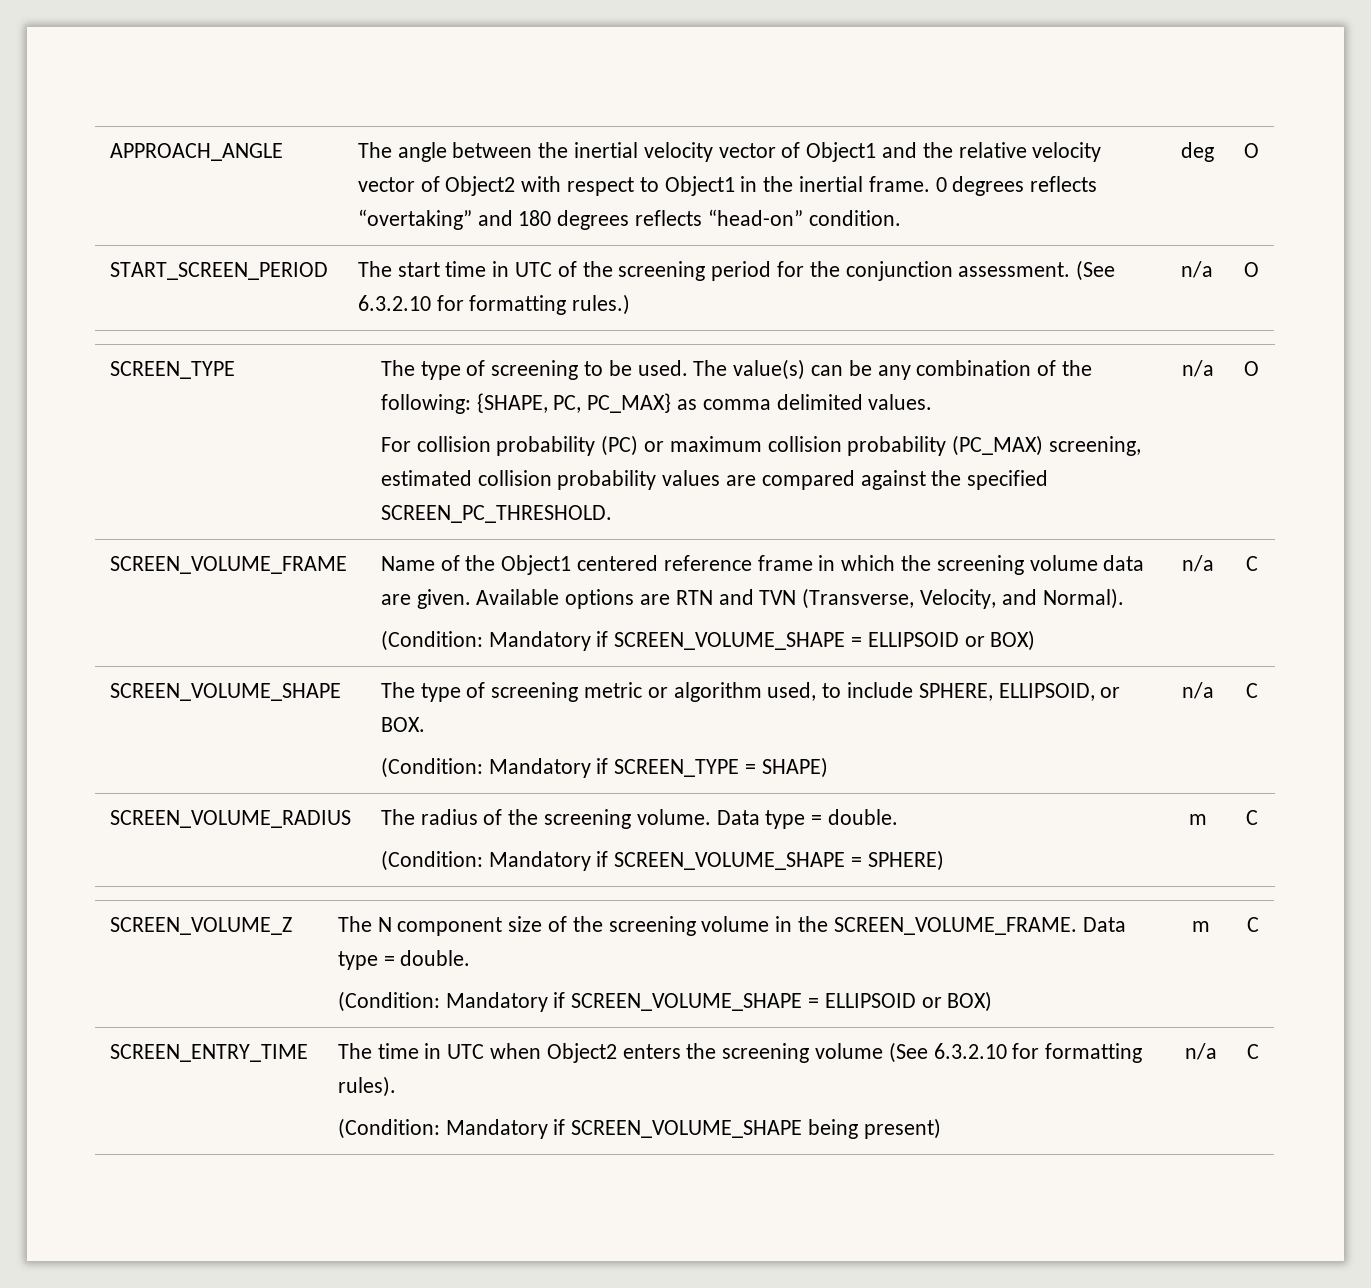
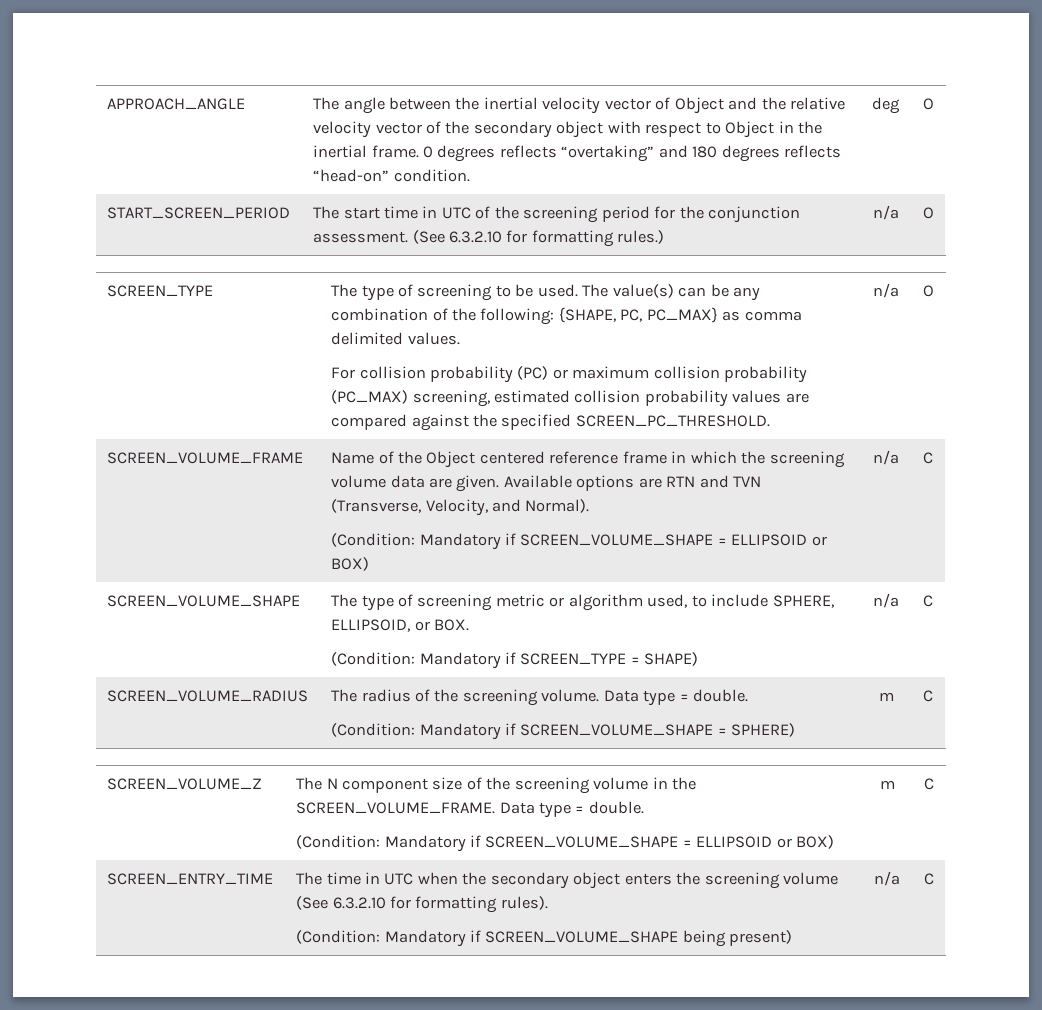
[806,142,877,162] Object1 -> [674,97,724,114] Object
[445,176,516,196] Object2 -> [445,121,604,138] the secondary object
[664,176,735,196] Object1 -> [725,121,775,138] Object
[501,555,572,575] Object1 -> [426,451,476,468] Object
[546,1043,617,1063] Object2 -> [462,872,621,889] the secondary object

